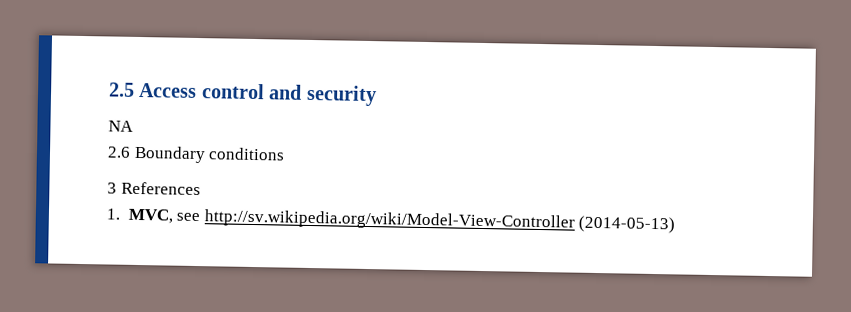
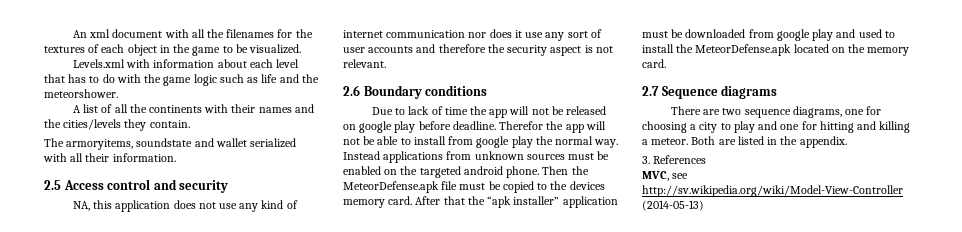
(108, 89) none -> [72,29,313,38] [44,44,302,56] [72,59,299,68] [44,74,319,86] [44,89,118,98] [72,104,314,113] [44,119,190,131] [44,138,297,150] [43,153,176,162] An xml document with all the filenames for the textures of each object in the game to be visualized. // Levels.xml with information about each level that has to do with the game logic such as life and the meteorshower. // A list of all the continents with their names and the cities/levels they contain. // The armoryitems, soundstate and wallet serialized with all their information. //
[108,120,134,132] [107,145,286,164] [107,182,117,194] NA // 2.6 Boundary conditions // 3 -> [72,200,298,212] [343,29,602,41] [343,44,613,56] [343,59,386,68] [343,85,488,99] [371,106,607,118] [343,121,606,133] [343,136,619,148] [343,151,610,163] [343,166,589,178] [343,181,605,193] [343,196,618,208] [642,29,895,41] [642,44,910,56] [642,59,666,68] [642,85,778,99] [670,106,882,118] [642,121,911,133] [642,136,847,148] [642,156,650,164] NA, this application does not use any kind of internet communication nor does it use any sort of user accounts and therefore the security aspect is not relevant. // 2.6 Boundary conditions // Due to lack of time the app will not be released on google play before deadline. Therefor the app will not be able to install from google play the normal way. Instead applications from unknown sources must be enabled on the targeted android phone. Then the MeteorDefense.apk file must be copied to the devices memory card. After that the “apk installer” application must be downloaded from google play and used to install the MeteorDefense.apk located on the memory card. // 2.7 Sequence diagrams // There are two sequence diagrams, one for choosing a city to play and one for hitting and killing a meteor. Both are listed in the appendix. // 3.
[106,208,121,220] 1. -> (707, 159) none

